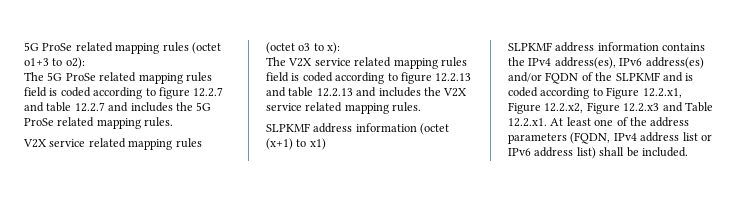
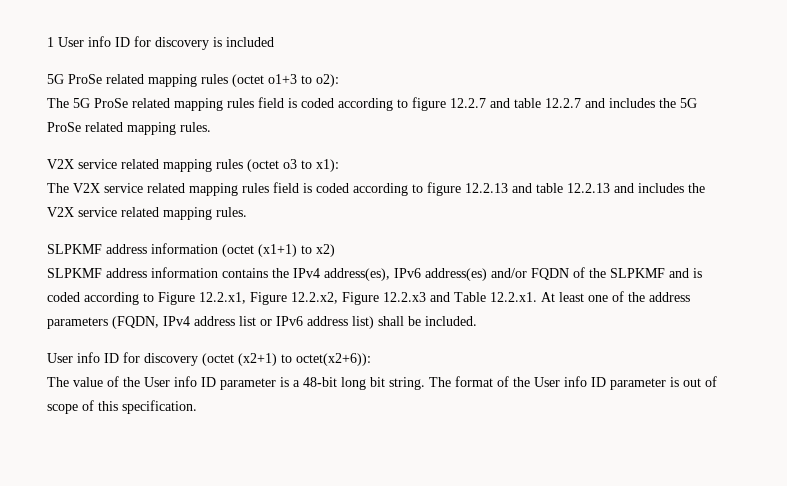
(24, 46) none -> [47,36,274,50] 1 User info ID for discovery is included //
[327,42,341,54] x): -> [316,159,339,172] x1):
[266,138,326,150] (x+1) to x1) -> [258,244,335,257] (x1+1) to x2)
(688, 152) none -> [47,352,371,366] [47,376,717,390] [47,400,197,414] // User info ID for discovery (octet (x2+1) to octet(x2+6)): // The value of the User info ID parameter is a 48-bit long bit string. The format of the User info ID parameter is out of scope of this specification.

